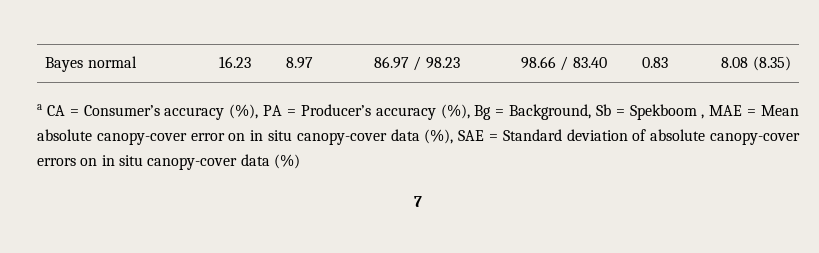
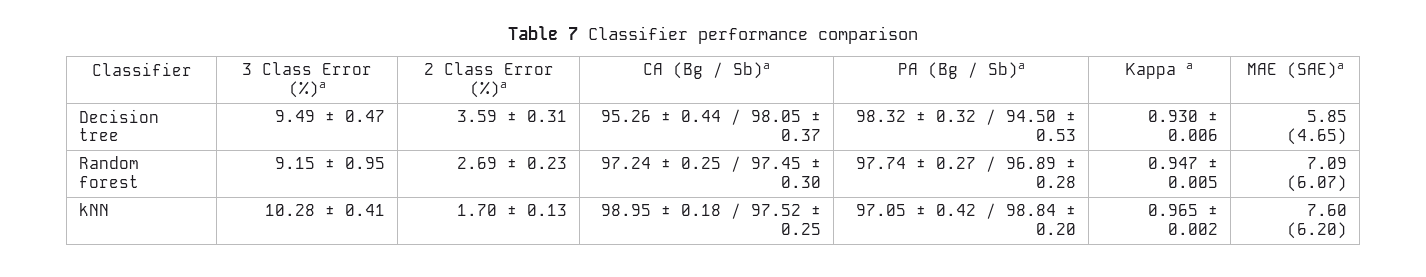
[45,56,137,72] [218,56,251,68] [285,57,313,69] [373,56,460,71] [520,56,607,71] [641,57,668,68] [721,56,791,71] [37,104,800,120] [37,129,800,145] [37,154,300,170] [414,196,422,207] Bayes normal | 16.23 | 8.97 | 86.97 / 98.23 | 98.66 / 83.40 | 0.83 | 8.08 (8.35) // a CA = Consumer’s accuracy (%), PA = Producer’s accuracy (%), Bg = Background, Sb = Spekboom , MAE = Mean absolute canopy-cover error on in situ canopy-cover data (%), SAE = Standard deviation of absolute canopy-cover errors on in situ canopy-cover data (%) // 7 -> [508,26,918,44] [91,62,192,76] [242,62,372,75] [288,81,326,98] [423,62,554,75] [470,81,507,98] [643,62,770,79] [897,62,1025,79] [1126,63,1193,79] [1246,62,1344,79] [79,109,160,123] [79,128,120,141] [274,110,385,122] [456,110,567,122] [600,109,821,125] [780,129,821,141] [855,109,1076,125] [1035,129,1076,141] [1147,110,1218,122] [1167,129,1218,141] [1306,110,1347,122] [1286,128,1347,145] [79,156,140,169] [79,175,140,188] [274,157,385,169] [456,157,567,169] [600,156,821,172] [780,176,821,188] [855,156,1076,172] [1035,176,1076,188] [1147,157,1218,169] [1167,176,1218,188] [1306,157,1347,169] [1286,175,1347,192] [79,203,110,216] [264,204,385,216] [456,204,567,216] [600,203,821,219] [780,223,821,235] [855,203,1076,219] [1035,223,1076,235] [1147,204,1218,216] [1167,223,1218,235] [1306,204,1347,216] [1286,222,1347,239] Table 7 Classifier performance comparison // Classifier | 3 Class Error (%)a | 2 Class Error (%)a | CA (Bg / Sb)a | PA (Bg / Sb)a | Kappa a | MAE (SAE)a // Decision tree | 9.49 ± 0.47 | 3.59 ± 0.31 | 95.26 ± 0.44 / 98.05 ± 0.37 | 98.32 ± 0.32 / 94.50 ± 0.53 | 0.930 ± 0.006 | 5.85 (4.65) // Random forest | 9.15 ± 0.95 | 2.69 ± 0.23 | 97.24 ± 0.25 / 97.45 ± 0.30 | 97.74 ± 0.27 / 96.89 ± 0.28 | 0.947 ± 0.005 | 7.09 (6.07) // kNN | 10.28 ± 0.41 | 1.70 ± 0.13 | 98.95 ± 0.18 / 97.52 ± 0.25 | 97.05 ± 0.42 / 98.84 ± 0.20 | 0.965 ± 0.002 | 7.60 (6.20)

